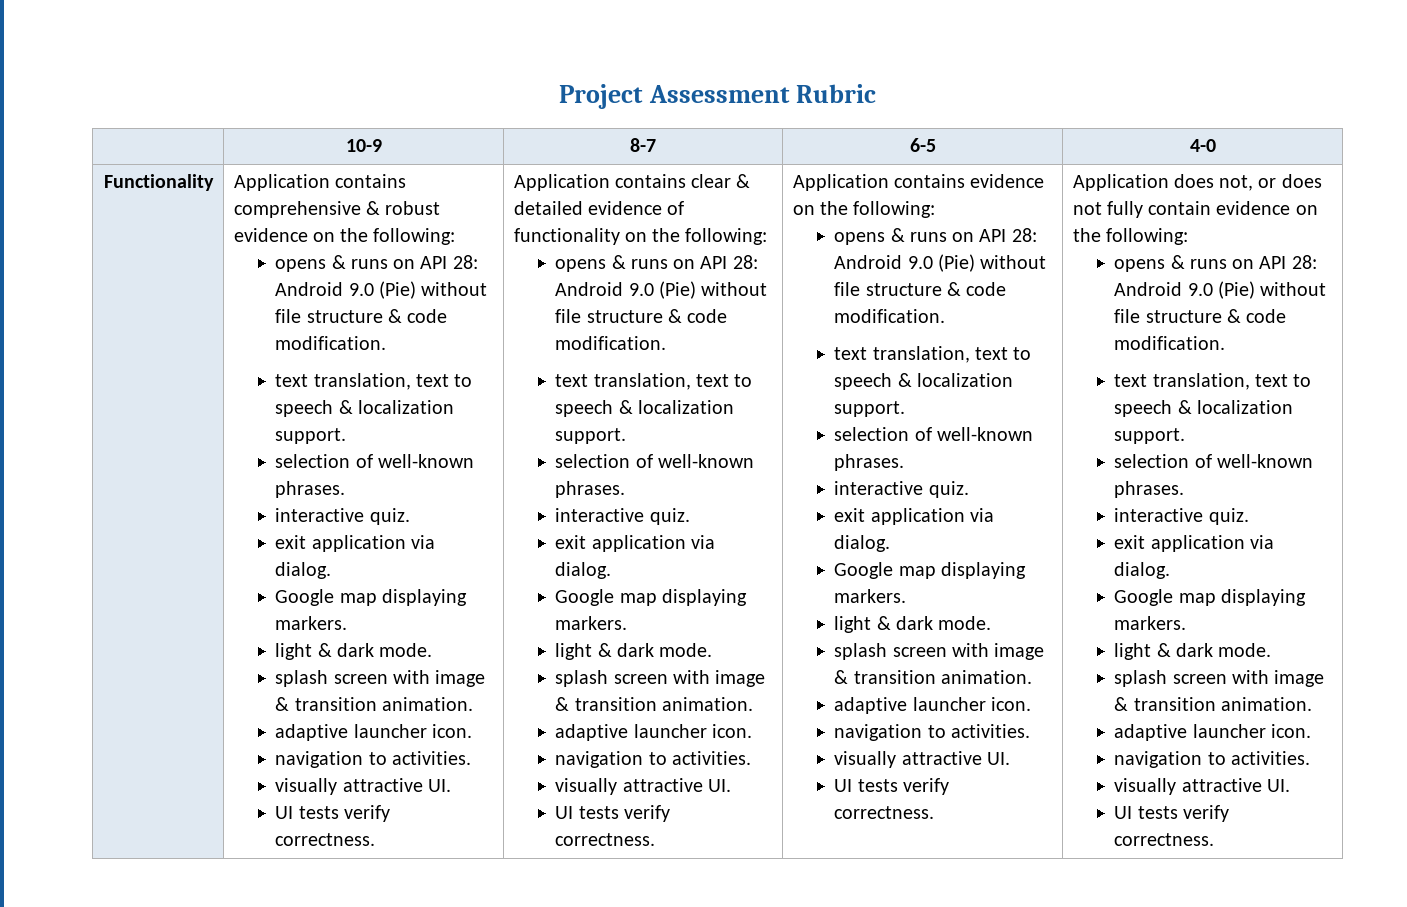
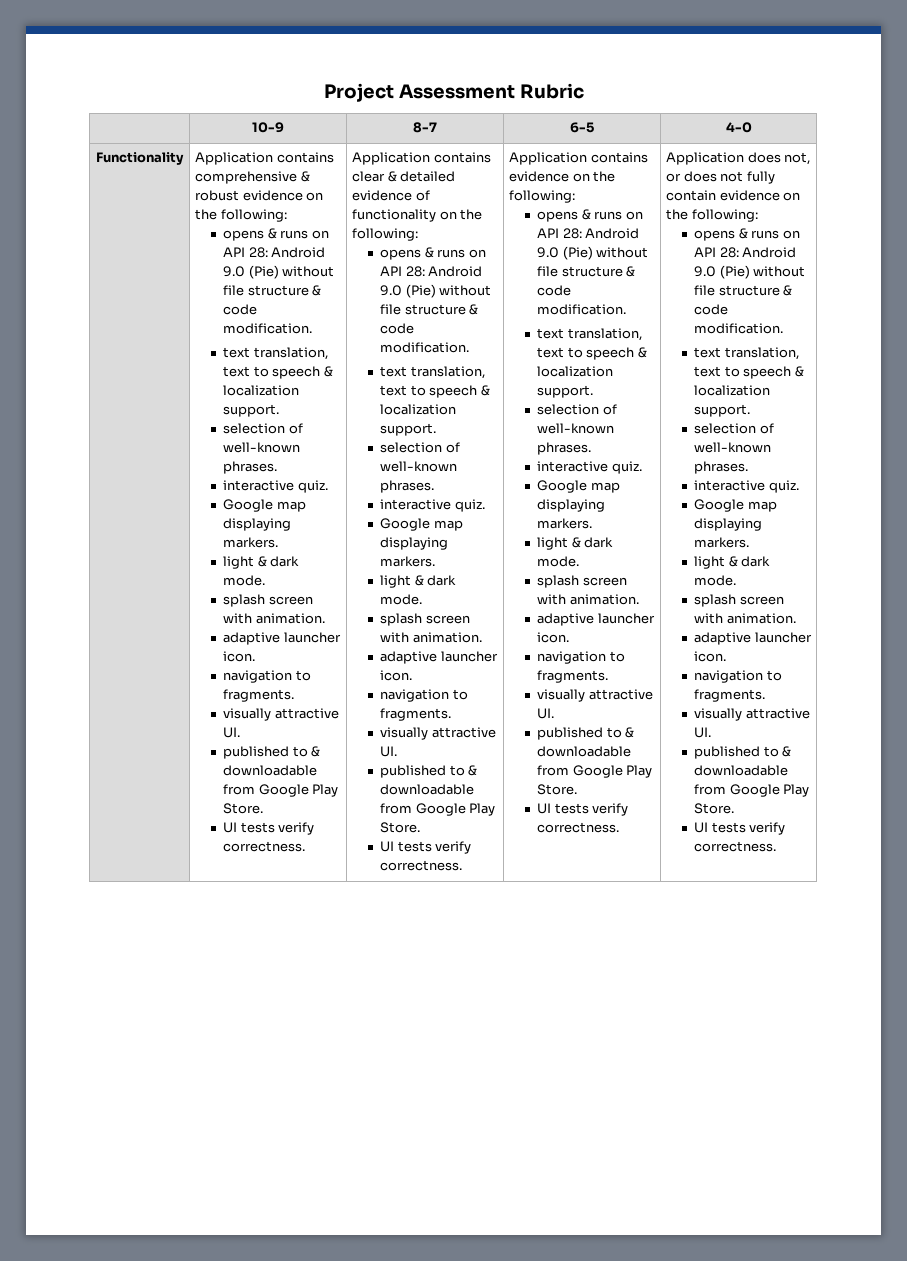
[275,535,435,552] [275,562,332,579] // exit application via dialog. -> (328, 486) none
[435,670,486,687] [275,697,473,711] [275,724,472,741] [275,751,471,768] [275,778,451,795] image & transition animation. // adaptive launcher icon. // navigation to activities. // visually attractive UI. -> [255,613,325,624] [223,632,341,645] [223,651,256,662] [223,670,311,683] [223,689,295,702] [223,708,339,721] [223,727,241,738] [223,746,321,759] [223,765,318,776] [223,784,339,797] [223,803,264,814] animation. // adaptive launcher icon. // navigation to fragments. // visually attractive UI. // published to & downloadable from Google Play Store.
[555,535,715,552] [555,562,612,579] // exit application via dialog. -> (485, 505) none
[715,670,766,687] [555,697,753,711] [555,724,752,741] [555,751,751,768] [555,778,731,795] image & transition animation. // adaptive launcher icon. // navigation to activities. // visually attractive UI. -> [412,632,482,643] [380,651,498,664] [380,670,413,681] [380,689,468,702] [380,708,452,721] [380,727,496,740] [380,746,398,757] [380,765,478,778] [380,784,475,795] [380,803,496,816] [380,822,421,833] animation. // adaptive launcher icon. // navigation to fragments. // visually attractive UI. // published to & downloadable from Google Play Store.
[834,508,994,525] [834,535,891,552] // exit application via dialog. -> (642, 467) none
[994,643,1045,660] [834,670,1032,684] [834,697,1031,714] [834,724,1030,741] [834,751,1010,768] image & transition animation. // adaptive launcher icon. // navigation to activities. // visually attractive UI. -> [569,594,639,605] [537,613,655,626] [537,632,570,643] [537,651,625,664] [537,670,609,683] [537,689,653,702] [537,708,555,719] [537,727,635,740] [537,746,632,757] [537,765,653,778] [537,784,578,795] animation. // adaptive launcher icon. // navigation to fragments. // visually attractive UI. // published to & downloadable from Google Play Store.
[1114,535,1274,552] [1114,562,1171,579] // exit application via dialog. -> (799, 486) none
[1274,670,1325,687] [1114,697,1312,711] [1114,724,1311,741] [1114,751,1310,768] [1114,778,1290,795] image & transition animation. // adaptive launcher icon. // navigation to activities. // visually attractive UI. -> [726,613,796,624] [694,632,812,645] [694,651,727,662] [694,670,782,683] [694,689,766,702] [694,708,810,721] [694,727,712,738] [694,746,792,759] [694,765,789,776] [694,784,810,797] [694,803,735,814] animation. // adaptive launcher icon. // navigation to fragments. // visually attractive UI. // published to & downloadable from Google Play Store.

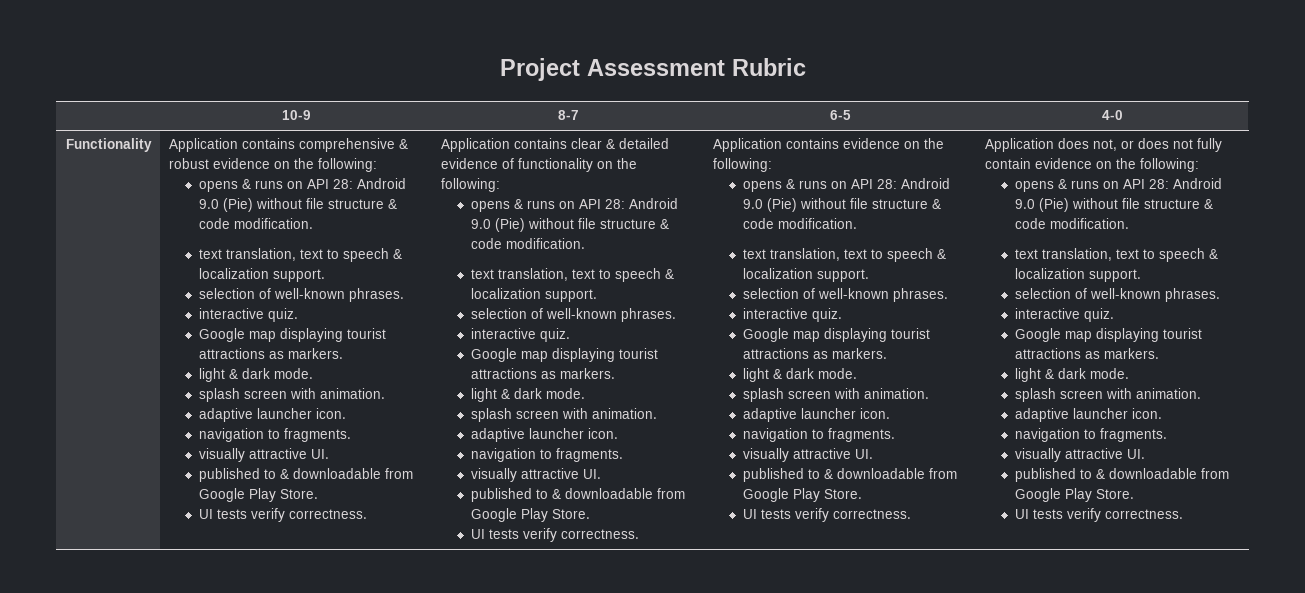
(292, 524) none -> [346,328,386,339] [198,348,284,359] tourist attractions as
(449, 543) none -> [618,348,658,359] [470,368,556,379] tourist attractions as
(606, 505) none -> [890,328,930,339] [742,348,828,359] tourist attractions as
(763, 524) none -> [1162,328,1202,339] [1014,348,1100,359] tourist attractions as

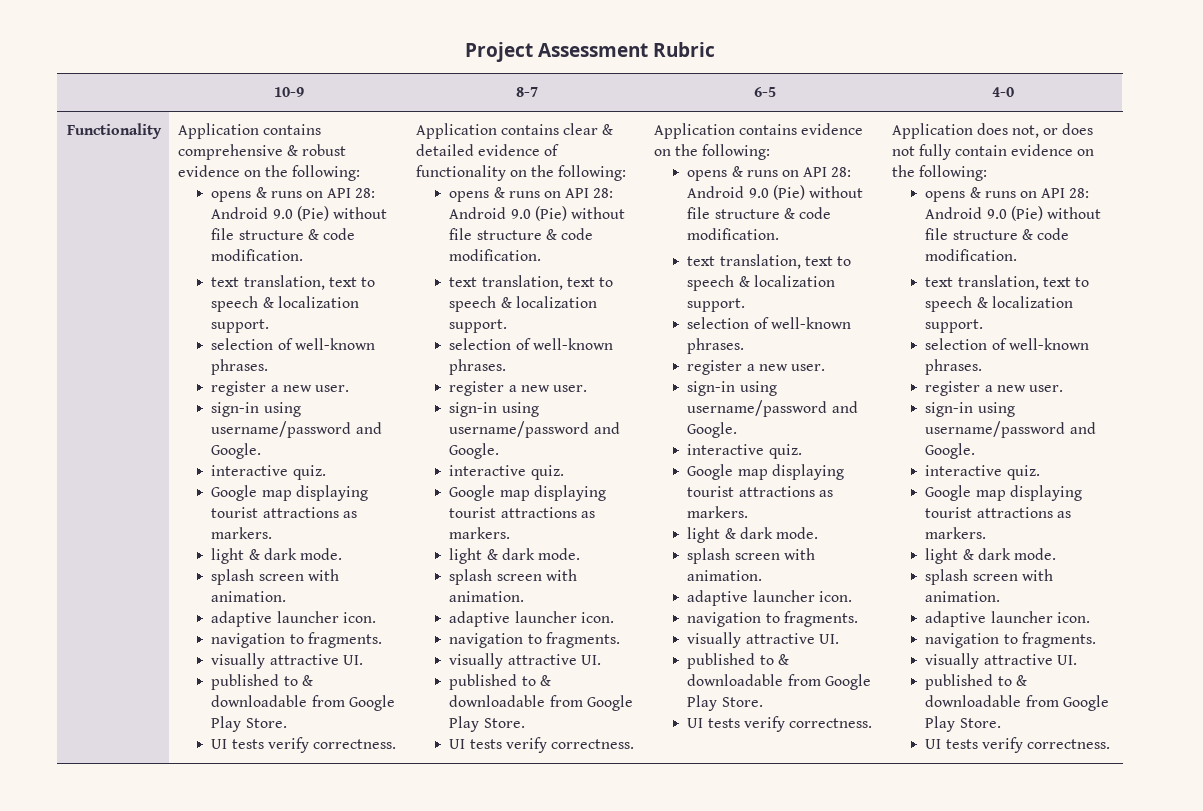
(404, 295) none -> [211,381,349,396] [211,402,301,417] [211,421,382,438] [211,443,262,459] // register a new user. // sign-in using username/password and Google.
(676, 315) none -> [449,381,587,396] [449,402,539,417] [449,421,620,438] [449,443,500,459] // register a new user. // sign-in using username/password and Google.
(948, 295) none -> [687,360,825,375] [687,381,777,396] [687,400,858,417] [687,422,738,438] // register a new user. // sign-in using username/password and Google.
(1220, 295) none -> [925,381,1063,396] [925,402,1015,417] [925,421,1096,438] [925,443,976,459] // register a new user. // sign-in using username/password and Google.

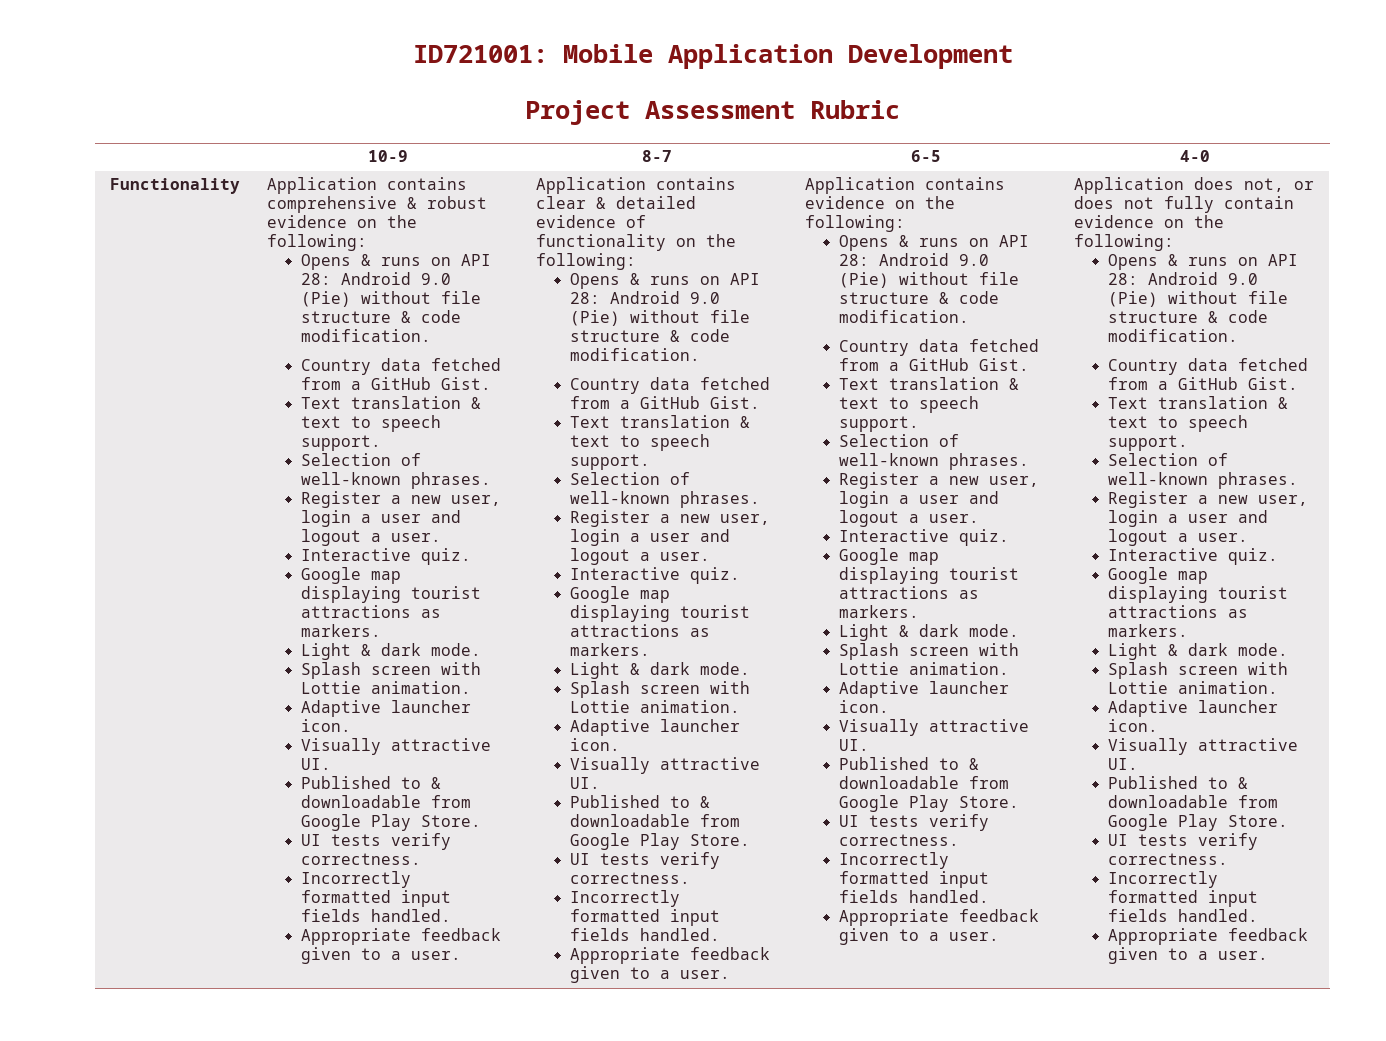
(464, 52) none -> [412,44,1013,69] ID721001: Mobile Application Development //
[211,191,252,202] opens -> [300,254,351,270] Opens
[211,275,375,290] [211,296,359,312] [211,319,270,333] [211,338,375,350] [211,359,269,375] [211,381,349,396] [211,402,301,417] [211,421,382,438] [211,443,262,459] [211,465,326,480] [211,485,368,501] [211,507,357,518] [211,527,273,539] [211,548,342,564] [211,569,339,585] [211,591,287,602] [211,611,376,627] [211,632,382,648] [211,653,363,669] [211,674,280,690] text translation, text to speech & localization support. // selection of well-known phrases. // register a new user. // sign-in using username/password and Google. // interactive quiz. // Google map displaying tourist attractions as markers. // light & dark mode. // splash screen with animation. // adaptive launcher icon. // navigation to fragments. // visually attractive UI. // published -> [300,358,501,375] [300,377,491,390] [300,396,481,409] [300,415,441,432] [300,435,381,451] [300,453,421,466] [300,472,491,489] [300,491,501,508] [300,510,461,527] [300,529,441,546] [300,548,471,565] [300,567,401,584] [300,586,481,603] [300,605,441,618] [300,624,381,637] [300,643,481,660] [300,662,481,679] [300,681,471,694] [300,700,471,717] [300,719,351,732] [300,738,491,755] [300,758,331,770] [300,776,391,789] Country data fetched from a GitHub Gist. // Text translation & text to speech support. // Selection of well-known phrases. // Register a new user, login a user and logout a user. // Interactive quiz. // Google map displaying tourist attractions as markers. // Light & dark mode. // Splash screen with Lottie animation. // Adaptive launcher icon. // Visually attractive UI. // Published
(396, 744) none -> [300,871,411,888] [300,890,451,907] [300,909,451,922] [300,928,501,945] [300,947,461,964] // Incorrectly formatted input fields handled. // Appropriate feedback given to a user.
[449,191,490,202] opens -> [569,273,620,289] Opens
[449,275,613,290] [449,296,597,312] [449,319,508,333] [449,338,613,350] [449,359,507,375] [449,381,587,396] [449,402,539,417] [449,421,620,438] [449,443,500,459] [449,465,564,480] [449,485,606,501] [449,507,595,518] [449,527,511,539] [449,548,580,564] [449,569,577,585] [449,591,525,602] [449,611,614,627] [449,632,620,648] [449,653,601,669] [449,674,518,690] text translation, text to speech & localization support. // selection of well-known phrases. // register a new user. // sign-in using username/password and Google. // interactive quiz. // Google map displaying tourist attractions as markers. // light & dark mode. // splash screen with animation. // adaptive launcher icon. // navigation to fragments. // visually attractive UI. // published -> [569,377,770,394] [569,396,760,409] [569,415,750,428] [569,434,710,451] [569,454,650,470] [569,472,690,485] [569,491,760,508] [569,510,770,527] [569,529,730,546] [569,548,710,565] [569,567,740,584] [569,586,670,603] [569,605,750,622] [569,624,710,637] [569,643,650,656] [569,662,750,679] [569,681,750,698] [569,700,740,713] [569,719,740,736] [569,738,620,751] [569,757,760,774] [569,777,600,789] [569,795,660,808] Country data fetched from a GitHub Gist. // Text translation & text to speech support. // Selection of well-known phrases. // Register a new user, login a user and logout a user. // Interactive quiz. // Google map displaying tourist attractions as markers. // Light & dark mode. // Splash screen with Lottie animation. // Adaptive launcher icon. // Visually attractive UI. // Published
(634, 744) none -> [569,890,680,907] [569,909,720,926] [569,928,720,941] [569,947,770,964] [569,966,730,983] // Incorrectly formatted input fields handled. // Appropriate feedback given to a user.
[687,170,728,181] opens -> [838,235,889,251] Opens
[687,254,851,269] [687,275,835,291] [687,298,746,312] [687,317,851,329] [687,338,745,354] [687,360,825,375] [687,381,777,396] [687,400,858,417] [687,422,738,438] [687,444,802,459] [687,464,844,480] [687,486,833,497] [687,506,749,518] [687,527,818,543] [687,548,815,564] [687,570,763,581] [687,590,852,606] [687,611,858,627] [687,632,839,648] [687,653,756,669] text translation, text to speech & localization support. // selection of well-known phrases. // register a new user. // sign-in using username/password and Google. // interactive quiz. // Google map displaying tourist attractions as markers. // light & dark mode. // splash screen with animation. // adaptive launcher icon. // navigation to fragments. // visually attractive UI. // published -> [838,339,1039,356] [838,358,1029,371] [838,377,1019,390] [838,396,979,413] [838,416,919,432] [838,434,959,447] [838,453,1029,470] [838,472,1039,489] [838,491,999,508] [838,510,979,527] [838,529,1009,546] [838,548,939,565] [838,567,1019,584] [838,586,979,599] [838,605,919,618] [838,624,1019,641] [838,643,1019,660] [838,662,1009,675] [838,681,1009,698] [838,700,889,713] [838,719,1029,736] [838,739,869,751] [838,757,929,770] Country data fetched from a GitHub Gist. // Text translation & text to speech support. // Selection of well-known phrases. // Register a new user, login a user and logout a user. // Interactive quiz. // Google map displaying tourist attractions as markers. // Light & dark mode. // Splash screen with Lottie animation. // Adaptive launcher icon. // Visually attractive UI. // Published
(872, 723) none -> [838,852,949,869] [838,871,989,888] [838,890,989,903] [838,909,1039,926] [838,928,999,945] // Incorrectly formatted input fields handled. // Appropriate feedback given to a user.
[925,191,966,202] opens -> [1107,254,1158,270] Opens
[925,275,1089,290] [925,296,1073,312] [925,319,984,333] [925,338,1089,350] [925,359,983,375] [925,381,1063,396] [925,402,1015,417] [925,421,1096,438] [925,443,976,459] [925,465,1040,480] [925,485,1082,501] [925,507,1071,518] [925,527,987,539] [925,548,1056,564] [925,569,1053,585] [925,591,1001,602] [925,611,1090,627] [925,632,1096,648] [925,653,1077,669] [925,674,994,690] text translation, text to speech & localization support. // selection of well-known phrases. // register a new user. // sign-in using username/password and Google. // interactive quiz. // Google map displaying tourist attractions as markers. // light & dark mode. // splash screen with animation. // adaptive launcher icon. // navigation to fragments. // visually attractive UI. // published -> [1107,358,1308,375] [1107,377,1298,390] [1107,396,1288,409] [1107,415,1248,432] [1107,435,1188,451] [1107,453,1228,466] [1107,472,1298,489] [1107,491,1308,508] [1107,510,1268,527] [1107,529,1248,546] [1107,548,1278,565] [1107,567,1208,584] [1107,586,1288,603] [1107,605,1248,618] [1107,624,1188,637] [1107,643,1288,660] [1107,662,1288,679] [1107,681,1278,694] [1107,700,1278,717] [1107,719,1158,732] [1107,738,1298,755] [1107,758,1138,770] [1107,776,1198,789] Country data fetched from a GitHub Gist. // Text translation & text to speech support. // Selection of well-known phrases. // Register a new user, login a user and logout a user. // Interactive quiz. // Google map displaying tourist attractions as markers. // Light & dark mode. // Splash screen with Lottie animation. // Adaptive launcher icon. // Visually attractive UI. // Published
(1110, 744) none -> [1107,871,1218,888] [1107,890,1258,907] [1107,909,1258,922] [1107,928,1308,945] [1107,947,1268,964] // Incorrectly formatted input fields handled. // Appropriate feedback given to a user.

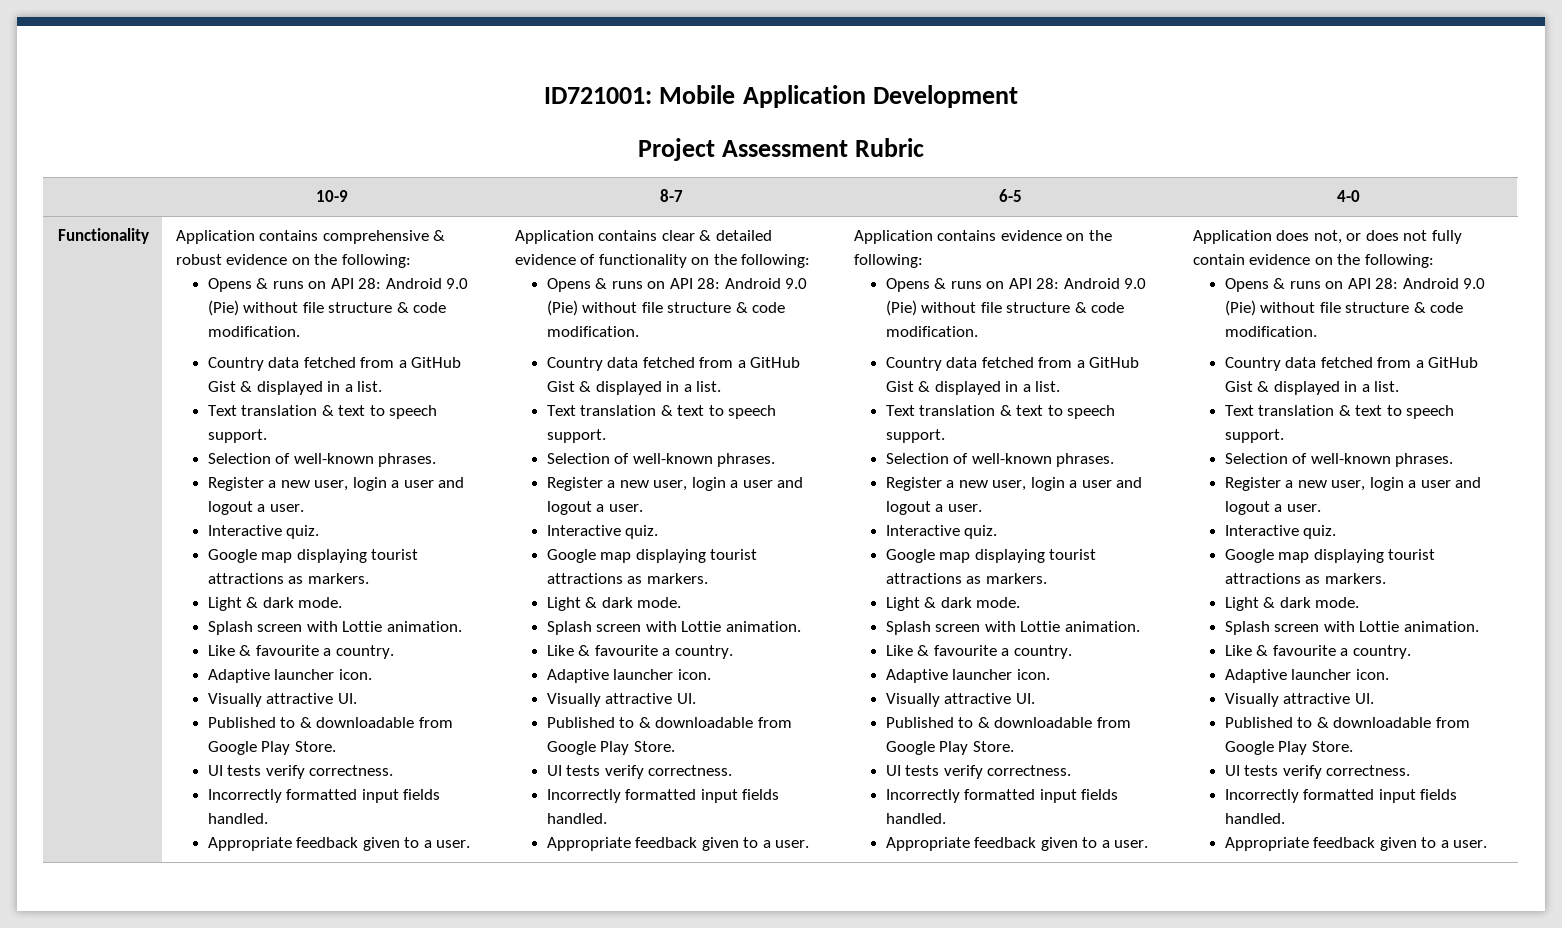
[440,377,491,390] Gist. -> [207,381,383,395] Gist & displayed in a list.
(471, 687) none -> [207,645,394,659] // Like & favourite a country.
[709,396,760,409] Gist. -> [546,381,722,395] Gist & displayed in a list.
(740, 706) none -> [546,645,733,659] // Like & favourite a country.
[978,358,1029,371] Gist. -> [885,381,1061,395] Gist & displayed in a list.
(1009, 668) none -> [885,645,1072,659] // Like & favourite a country.
[1247,377,1298,390] Gist. -> [1224,381,1400,395] Gist & displayed in a list.
(1278, 687) none -> [1224,645,1411,659] // Like & favourite a country.

